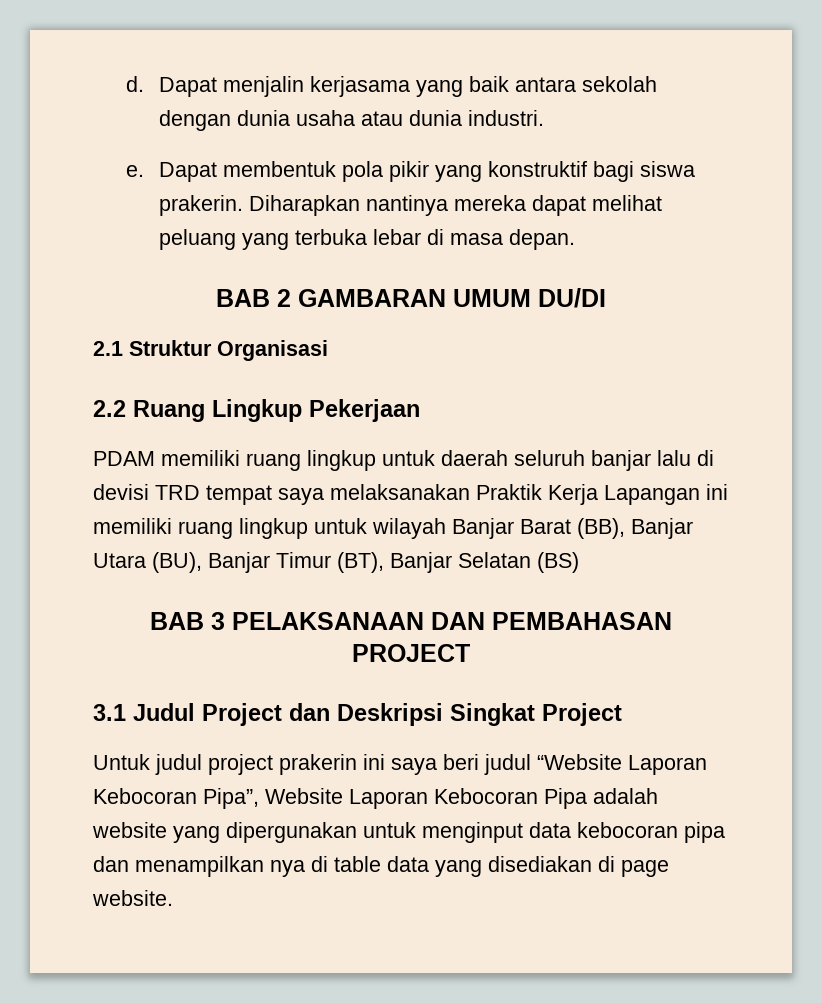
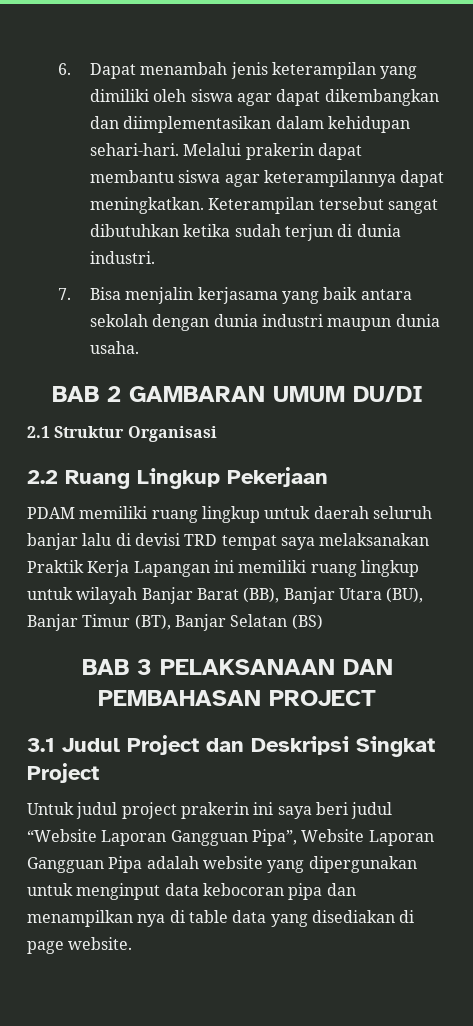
[126,76,218,97] d. Dapat -> [58,62,418,79] [89,89,439,106] [89,116,410,133] [89,143,362,160] [89,170,445,187] [89,197,438,214] [89,224,401,241] [89,251,155,264] [58,287,121,300] 6. Dapat menambah jenis keterampilan yang dimiliki oleh siswa agar dapat dikembangkan dan diimplementasikan dalam kehidupan sehari-hari. Melalui prakerin dapat membantu siswa agar keterampilannya dapat meningkatkan. Keterampilan tersebut sangat dibutuhkan ketika sudah terjun di dunia industri. // 7. Bisa
[296,110,545,126] [126,161,696,182] [159,195,663,216] [159,229,576,250] usaha atau dunia industri. // e. Dapat membentuk pola pikir yang konstruktif bagi siswa prakerin. Diharapkan nantinya mereka dapat melihat peluang yang terbuka lebar di masa depan. -> [261,314,440,331] [89,341,139,354] industri maupun dunia usaha.
[93,788,197,804] Kebocoran -> [170,830,248,846] Gangguan
[434,788,538,804] Kebocoran -> [27,857,104,873] Gangguan

